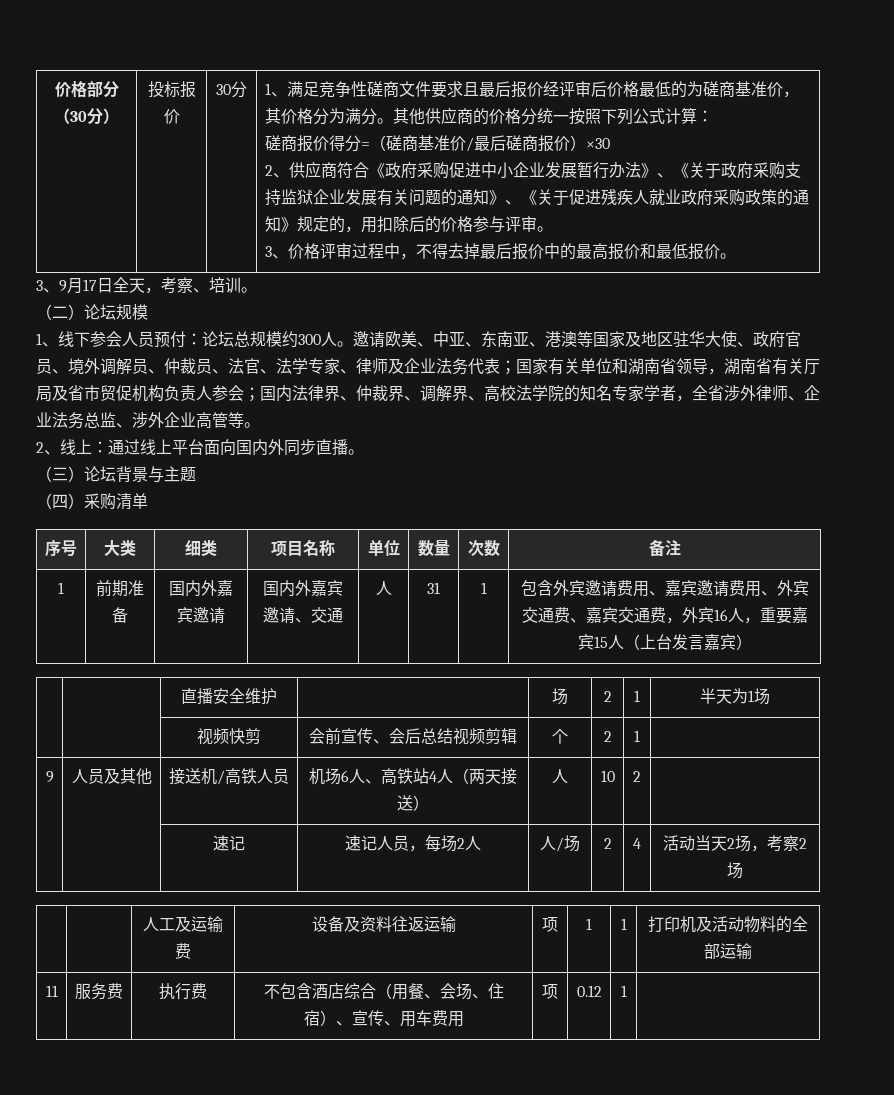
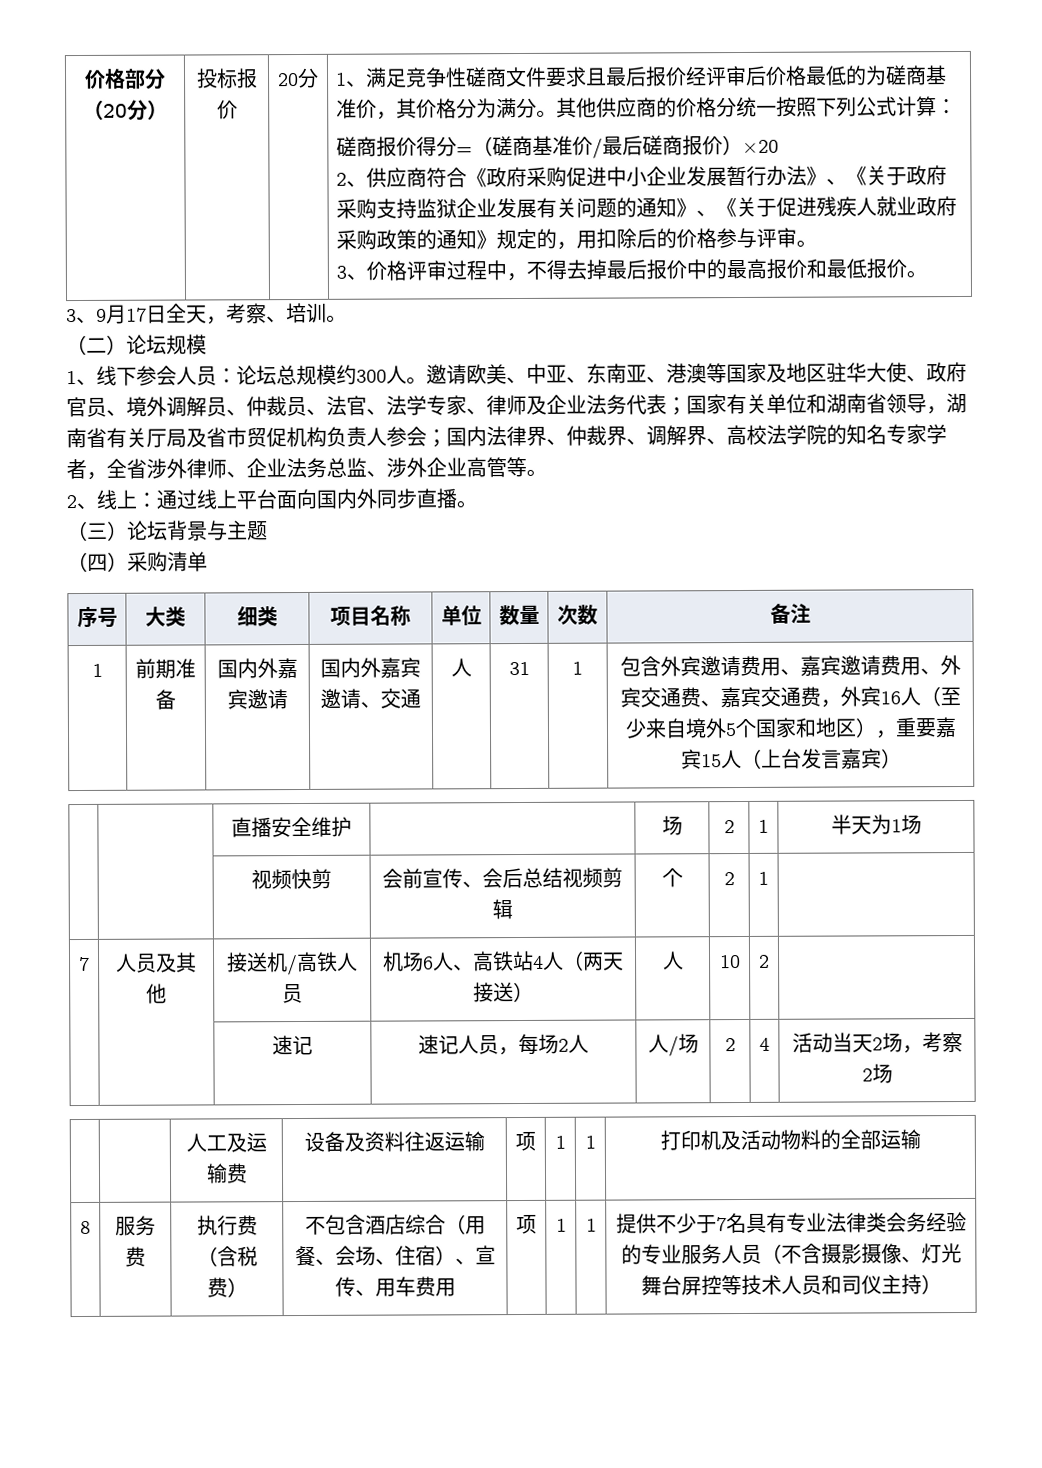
[70,111,87,122] 30 -> [103,103,128,118] 20
[216,84,231,95] 30 -> [277,73,299,87] 20
[585,138,610,149] ×30 -> [742,139,780,153] ×20
[154,331,186,348] 预付 -> (217, 376) none
(744, 615) none -> [919,686,961,707] [624,717,877,739] （至少来自境外5个国家和地区）
[45,771,54,783] 9 -> [79,956,90,972] 7
[45,985,58,997] 11 -> [80,1220,91,1235] 8
(207, 991) none -> [196,1246,258,1267] [206,1277,248,1298] （含税费）
[576,985,602,997] [620,985,627,997] 0.12 | 1 | -> [555,1218,567,1232] [585,1218,597,1232] [615,1211,967,1234] [620,1243,962,1265] [640,1274,942,1296] 1 | 1 | 提供不少于7名具有专业法律类会务经验的专业服务人员（不含摄影摄像、灯光舞台屏控等技术人员和司仪主持）

